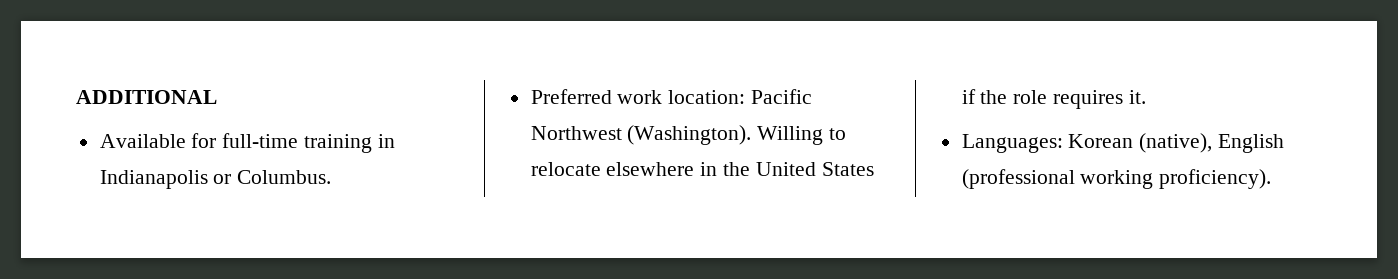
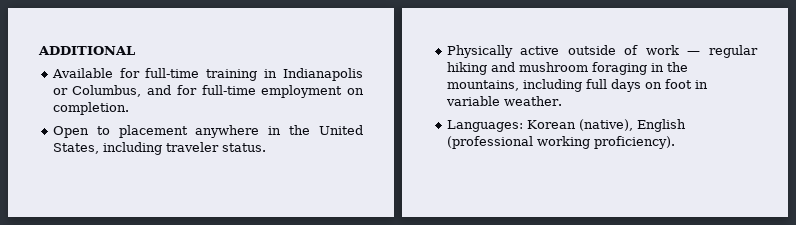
[237,170,332,184] [530,89,813,104] [530,125,847,145] [530,162,874,176] [961,89,1146,109] Columbus. // Preferred work location: Pacific Northwest (Washington). Willing to relocate elsewhere in the United States if the role requires it. -> [72,85,365,98] [52,102,129,115] [52,125,363,138] [52,142,266,155] [446,45,758,58] [446,62,688,75] [446,79,708,92] [445,96,562,106] Columbus, and for full-time employment on completion. // Open to placement anywhere in the United States, including traveler status. // Physically active outside of work — regular hiking and mushroom foraging in the mountains, including full days on foot in variable weather.

